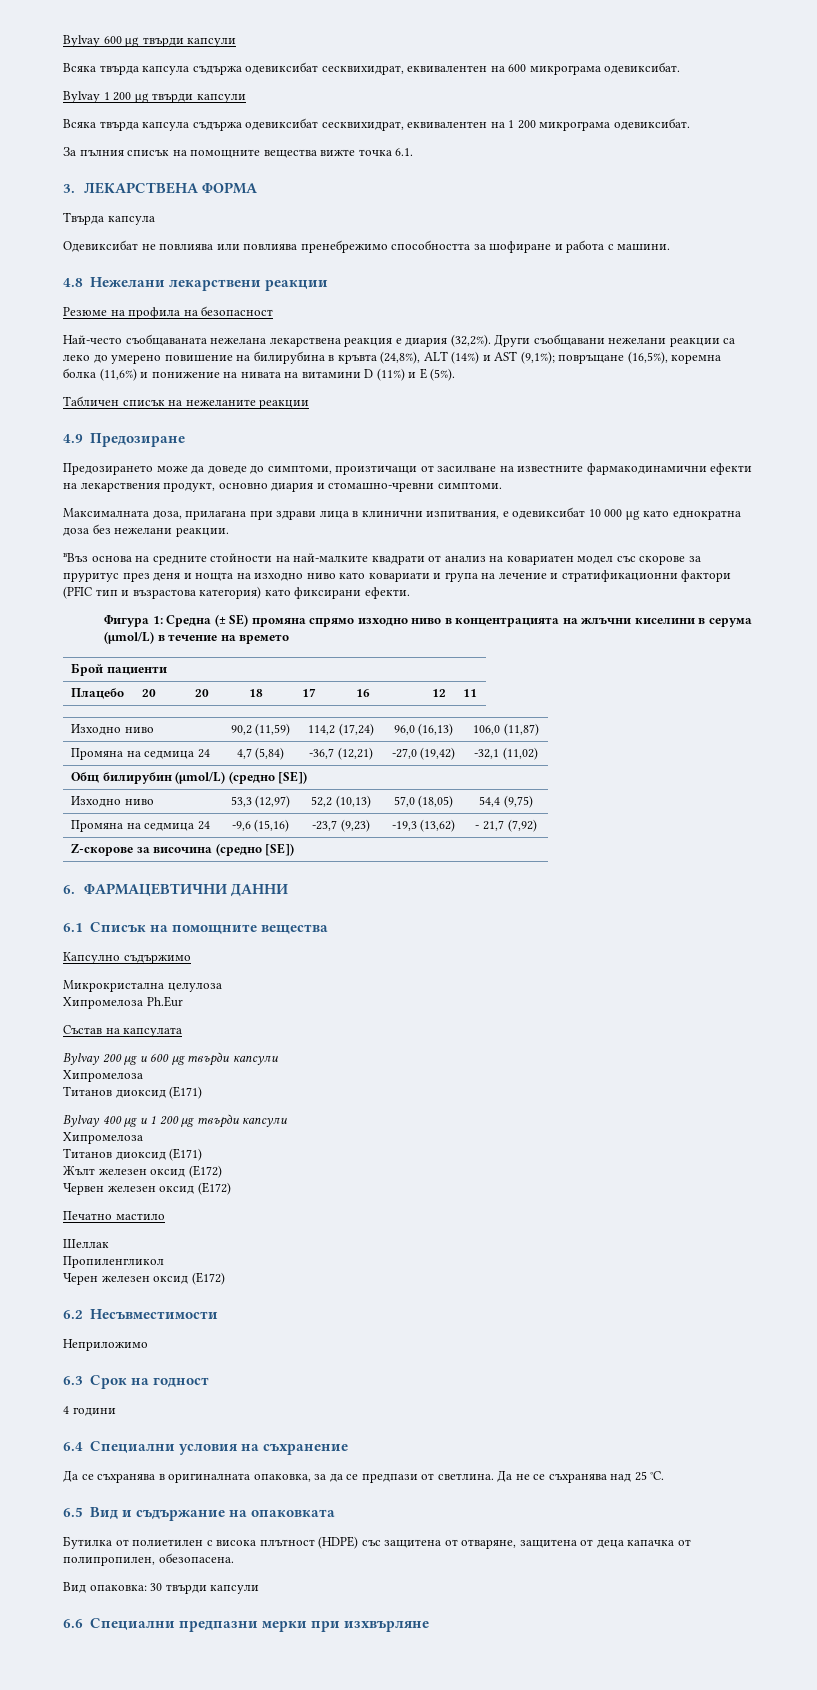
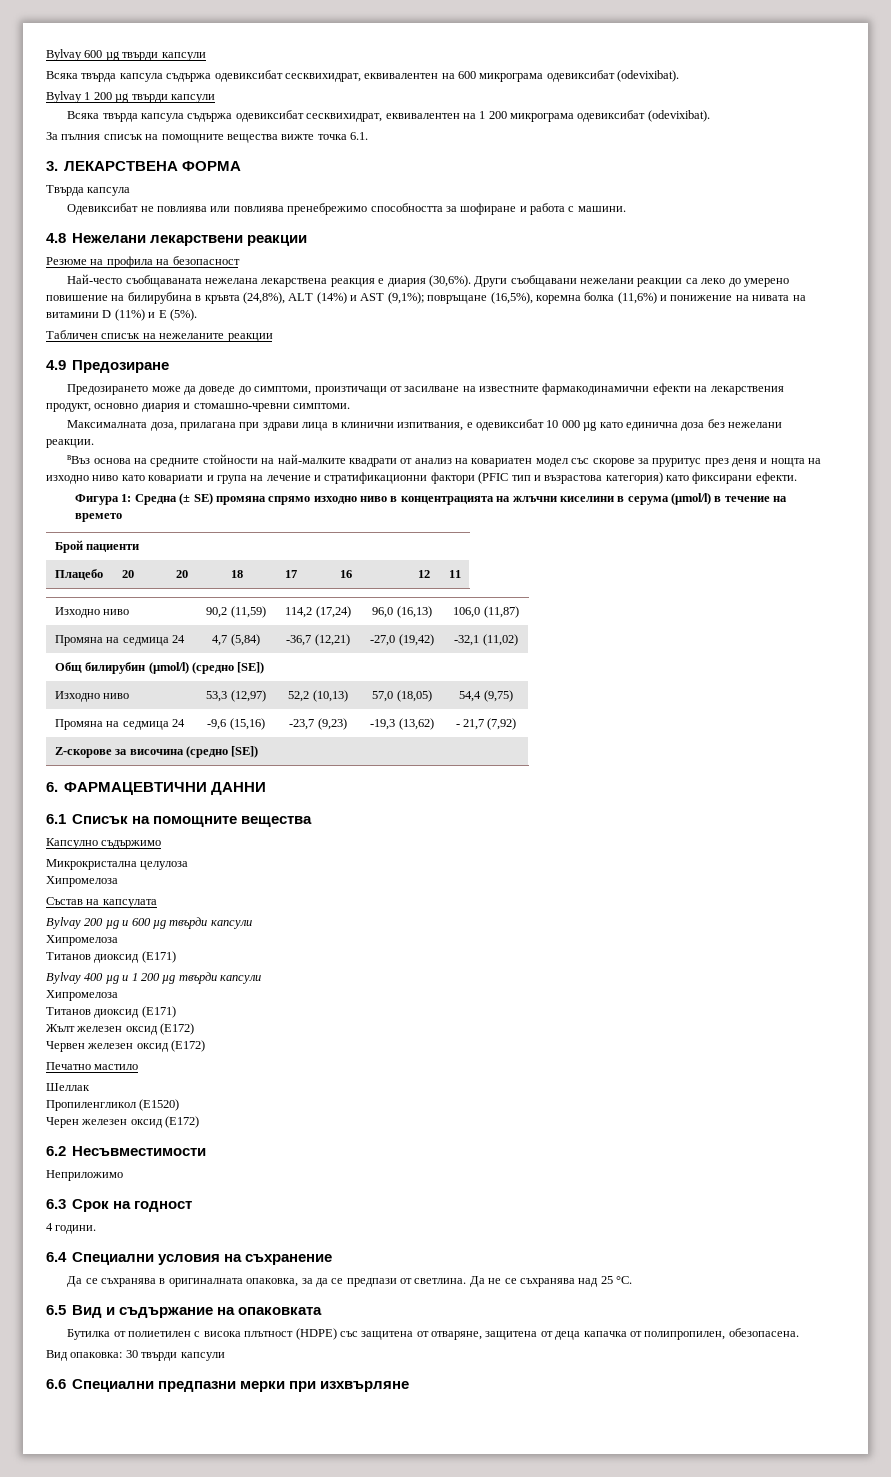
[604,62,681,74] одевиксибат. -> [546,70,680,82] одевиксибат (odevixibat).
[613,118,690,130] одевиксибат. -> [577,110,710,122] одевиксибат (odevixibat).
[450,334,491,347] (32,2%). -> [428,275,471,287] (30,6%).
[672,510,741,520] еднократна -> [625,422,678,431] единична
[104,631,155,644] (µmol/L) -> [671,493,712,505] (µmol/l)
[175,771,226,784] (µmol/L) -> [148,662,189,674] (µmol/l)
[146,996,183,1007] Ph.Eur -> (118, 881) none
(164, 1262) none -> [139,1099,180,1111] (E1520)
[72,1407,116,1416] години -> [55,1225,97,1234] години.

